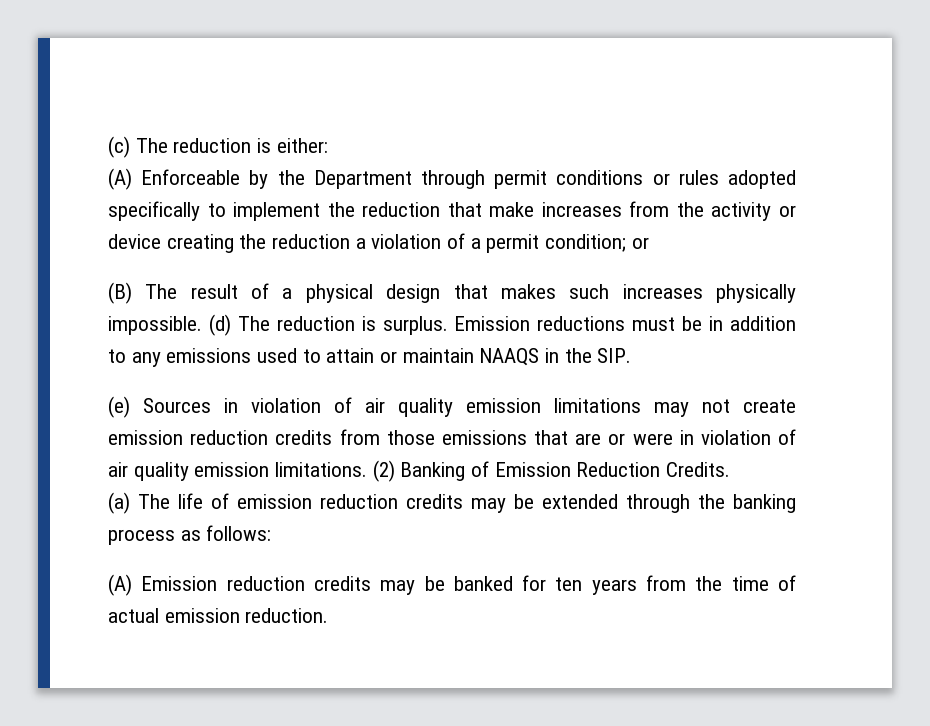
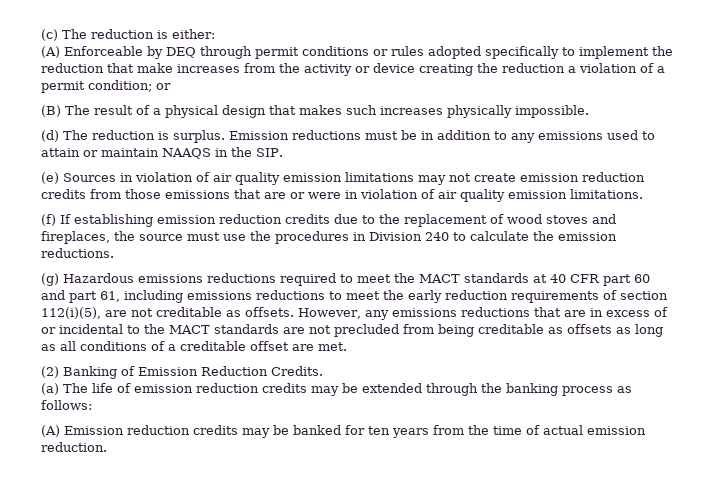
[277,170,412,189] the Department -> [166,47,196,58] DEQ
(202, 325) none -> (589, 111) //
(368, 469) none -> [41,214,616,227] [41,231,617,244] [41,248,114,258] [41,273,650,286] [41,290,668,303] [41,307,668,320] [41,324,663,337] [41,341,347,351] // (f) If establishing emission reduction credits due to the replacement of wood stoves and fireplaces, the source must use the procedures in Division 240 to calculate the emission reductions. // (g) Hazardous emissions reductions required to meet the MACT standards at 40 CFR part 60 and part 61, including emissions reductions to meet the early reduction requirements of section 112(i)(5), are not creditable as offsets. However, any emissions reductions that are in excess of or incidental to the MACT standards are not precluded from being creditable as offsets as long as all conditions of a creditable offset are met. //

